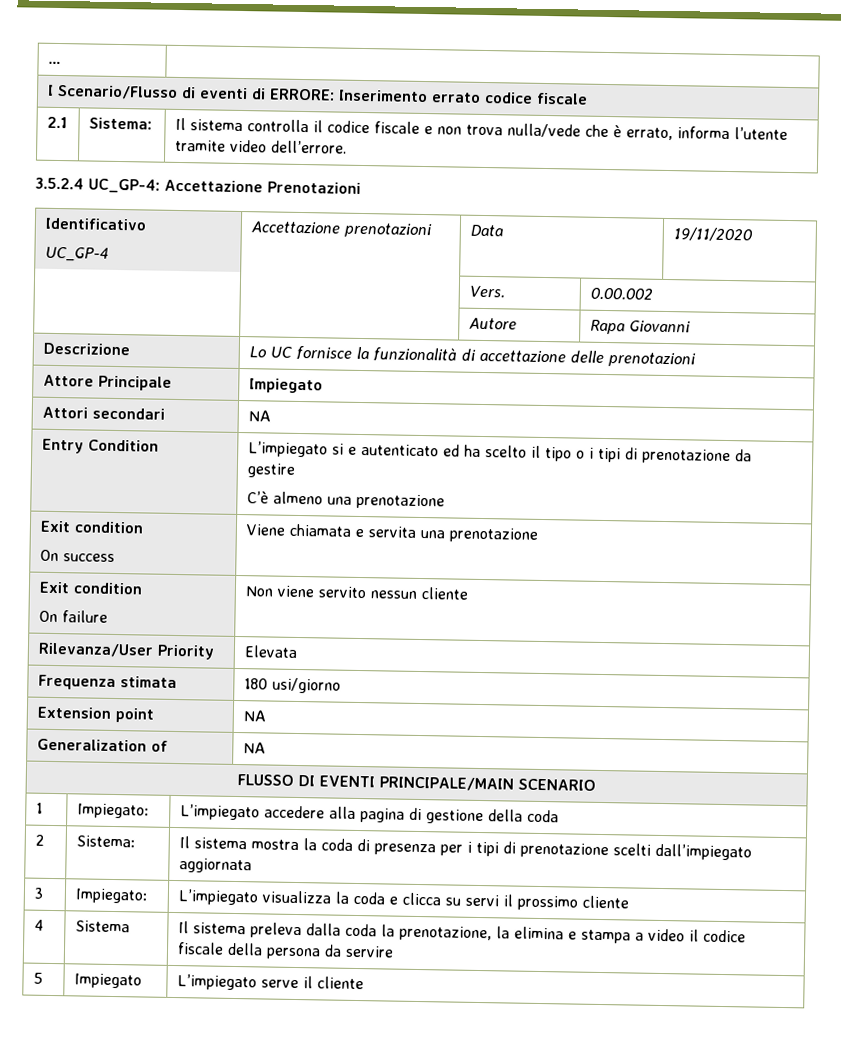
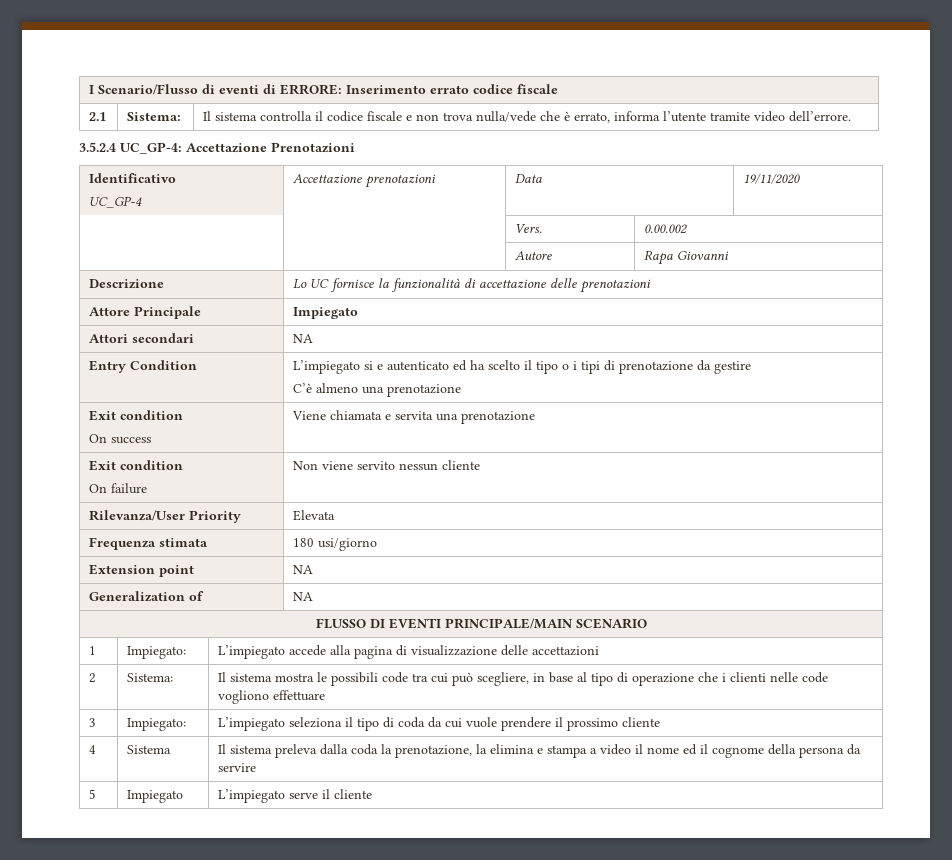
[48,60,62,65] … | // -> (89, 89) none
[264,805,326,819] accedere -> [289,645,327,656] accede
[426,809,560,825] gestione della coda -> [411,645,600,656] visualizzazione delle accettazioni
[303,838,753,861] [179,858,253,874] [34,887,45,899] [75,888,148,904] [178,889,500,907] la coda di presenza per i tipi di prenotazione scelti dall’impiegato aggiornata // 3 | Impiegato: | L’impiegato visualizza la coda e clicca su servi -> [317,672,829,686] [218,690,326,704] [89,718,97,727] [127,718,187,731] [218,717,552,731] le possibili code tra cui può scegliere, in base al tipo di operazione che i clienti nelle code vogliono effettuare // 3 | Impiegato: | L’impiegato seleziona il tipo di coda da cui vuole prendere
[703,929,747,943] [177,942,225,955] codice fiscale -> [647,744,765,758] nome ed il cognome

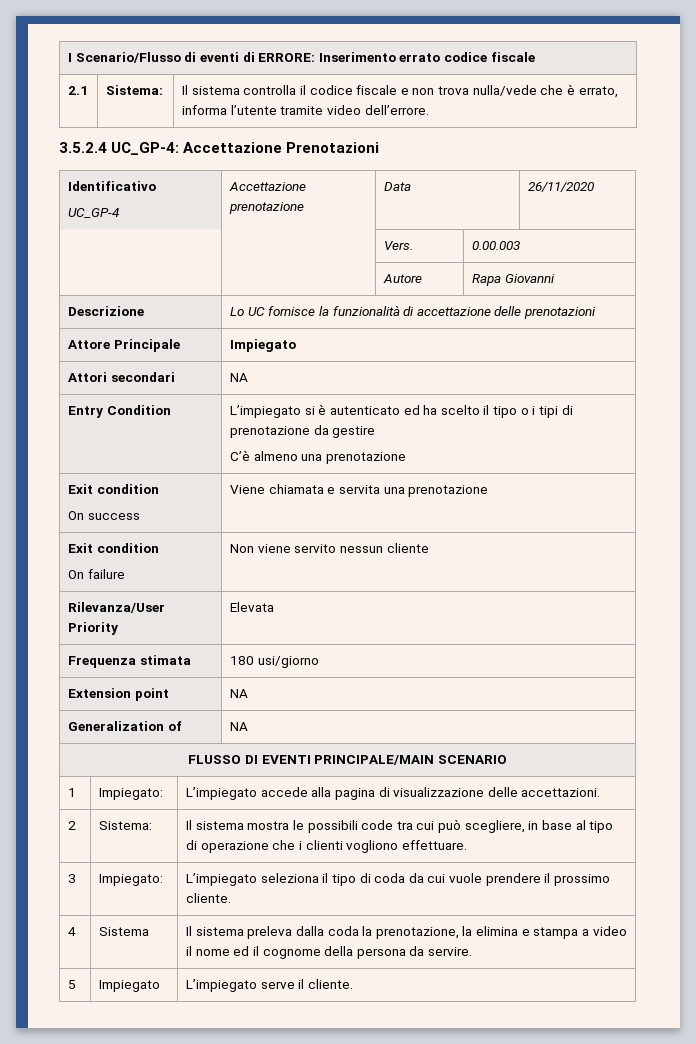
[365,174,437,188] prenotazioni -> [228,202,304,214] prenotazione
[743,173,801,184] 19/11/2020 -> [527,182,594,192] 26/11/2020
[644,224,689,234] 0.00.002 -> [471,241,520,250] 0.00.003
[377,364,384,370] e -> [318,404,327,415] è
[532,646,600,656] accettazioni -> [521,788,601,797] accettazioni.
[770,672,829,683] [218,690,326,704] nelle code vogliono effettuare -> [346,840,467,853] vogliono effettuare.
[622,717,661,727] cliente -> [185,893,231,903] cliente.
[218,763,257,772] servire -> [428,947,473,956] servire.
[334,789,373,799] cliente -> [307,979,353,989] cliente.

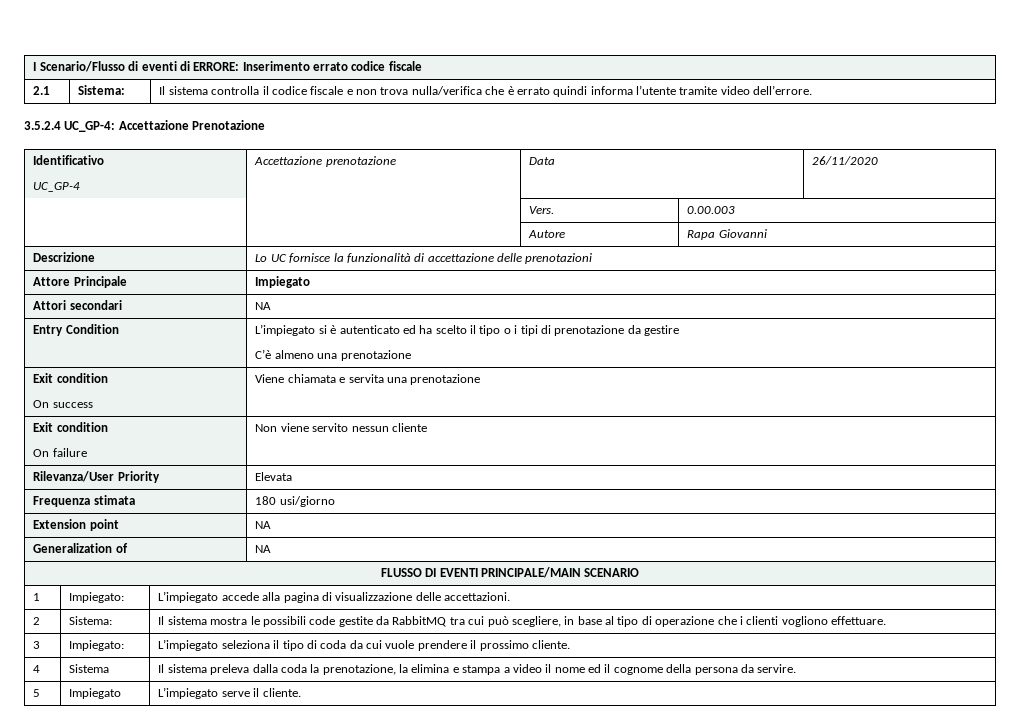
[472,85,537,96] nulla/vede -> [411,86,482,95] nulla/verifica
[578,86,618,98] errato, -> [516,86,588,97] errato quindi
[286,142,380,153] Prenotazioni -> [192,120,266,130] Prenotazione
(394, 825) none -> [338,616,447,627] gestite da RabbitMQ

